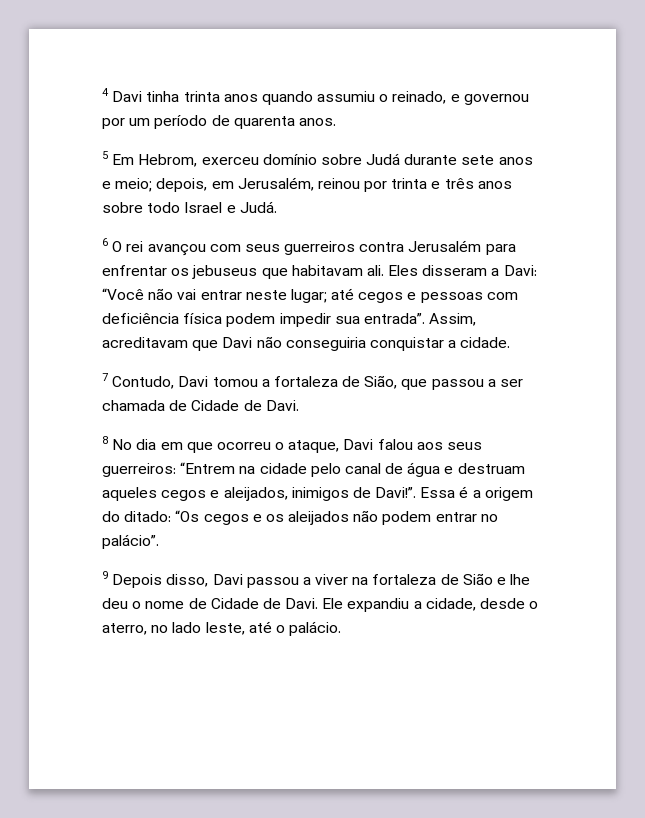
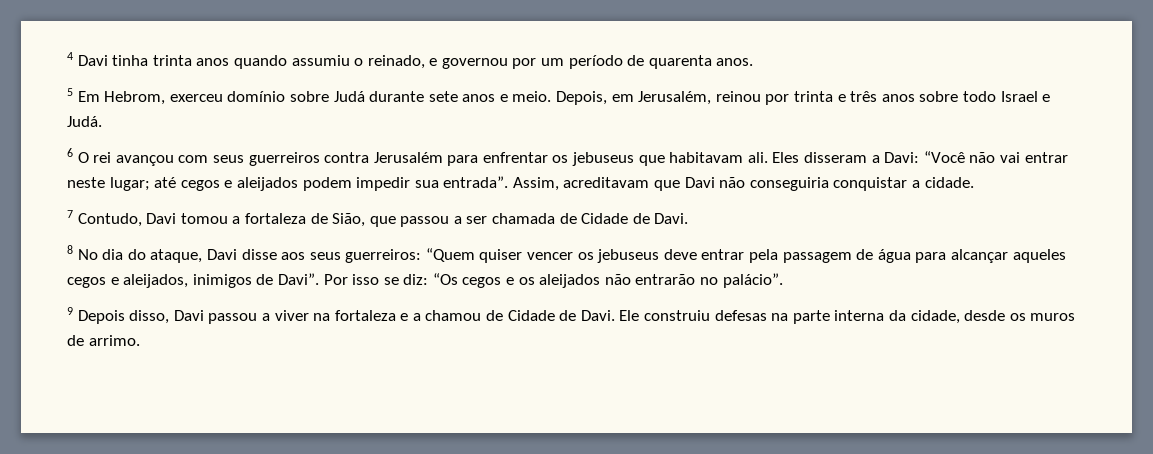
[115,178,208,192] meio; depois, -> [512,91,608,105] meio. Depois,
[420,292,518,303] [102,313,223,324] pessoas com deficiência física -> [236,177,298,191] aleijados
[160,442,285,453] em que ocorreu o -> [127,249,146,260] do
[377,439,413,450] falou -> [241,249,277,260] disse
[180,462,525,477] “Entrem na cidade pelo canal de água e destruam -> [425,248,1008,263] “Quem quiser vencer os jebuseus deve entrar pela passagem de água para alcançar
[375,486,533,501] [102,511,172,522] Davi!”. Essa é a origem do ditado: -> [277,273,429,285] Davi”. Por isso se diz:
[382,511,477,525] podem entrar -> [635,274,696,285] entrarão
[440,573,531,585] [102,598,185,609] de Sião e lhe deu o nome -> [400,310,482,321] e a chamou
[347,598,539,612] [102,621,342,636] expandiu a cidade, desde o aterro, no lado leste, até o palácio. -> [644,310,1076,324] [67,335,140,346] construiu defesas na parte interna da cidade, desde os muros de arrimo.

